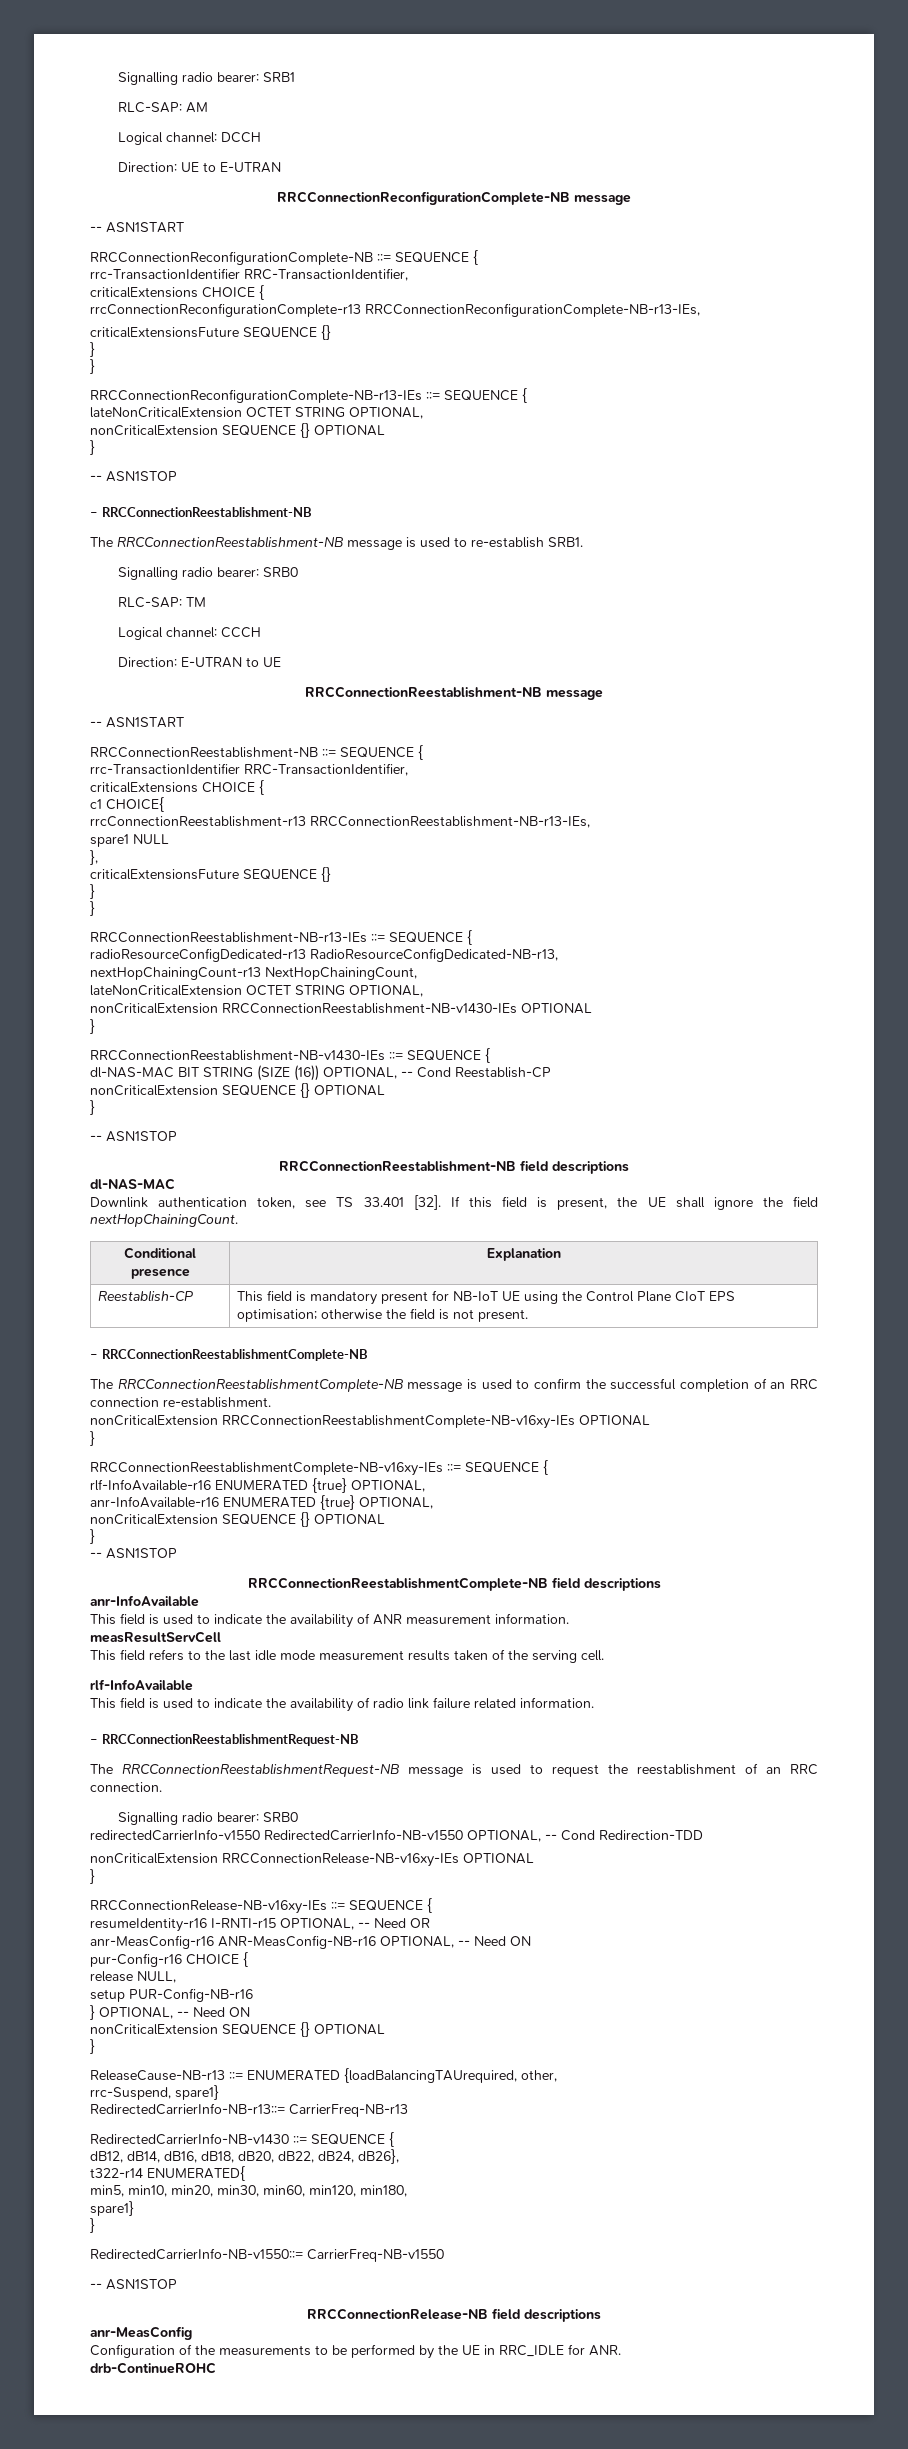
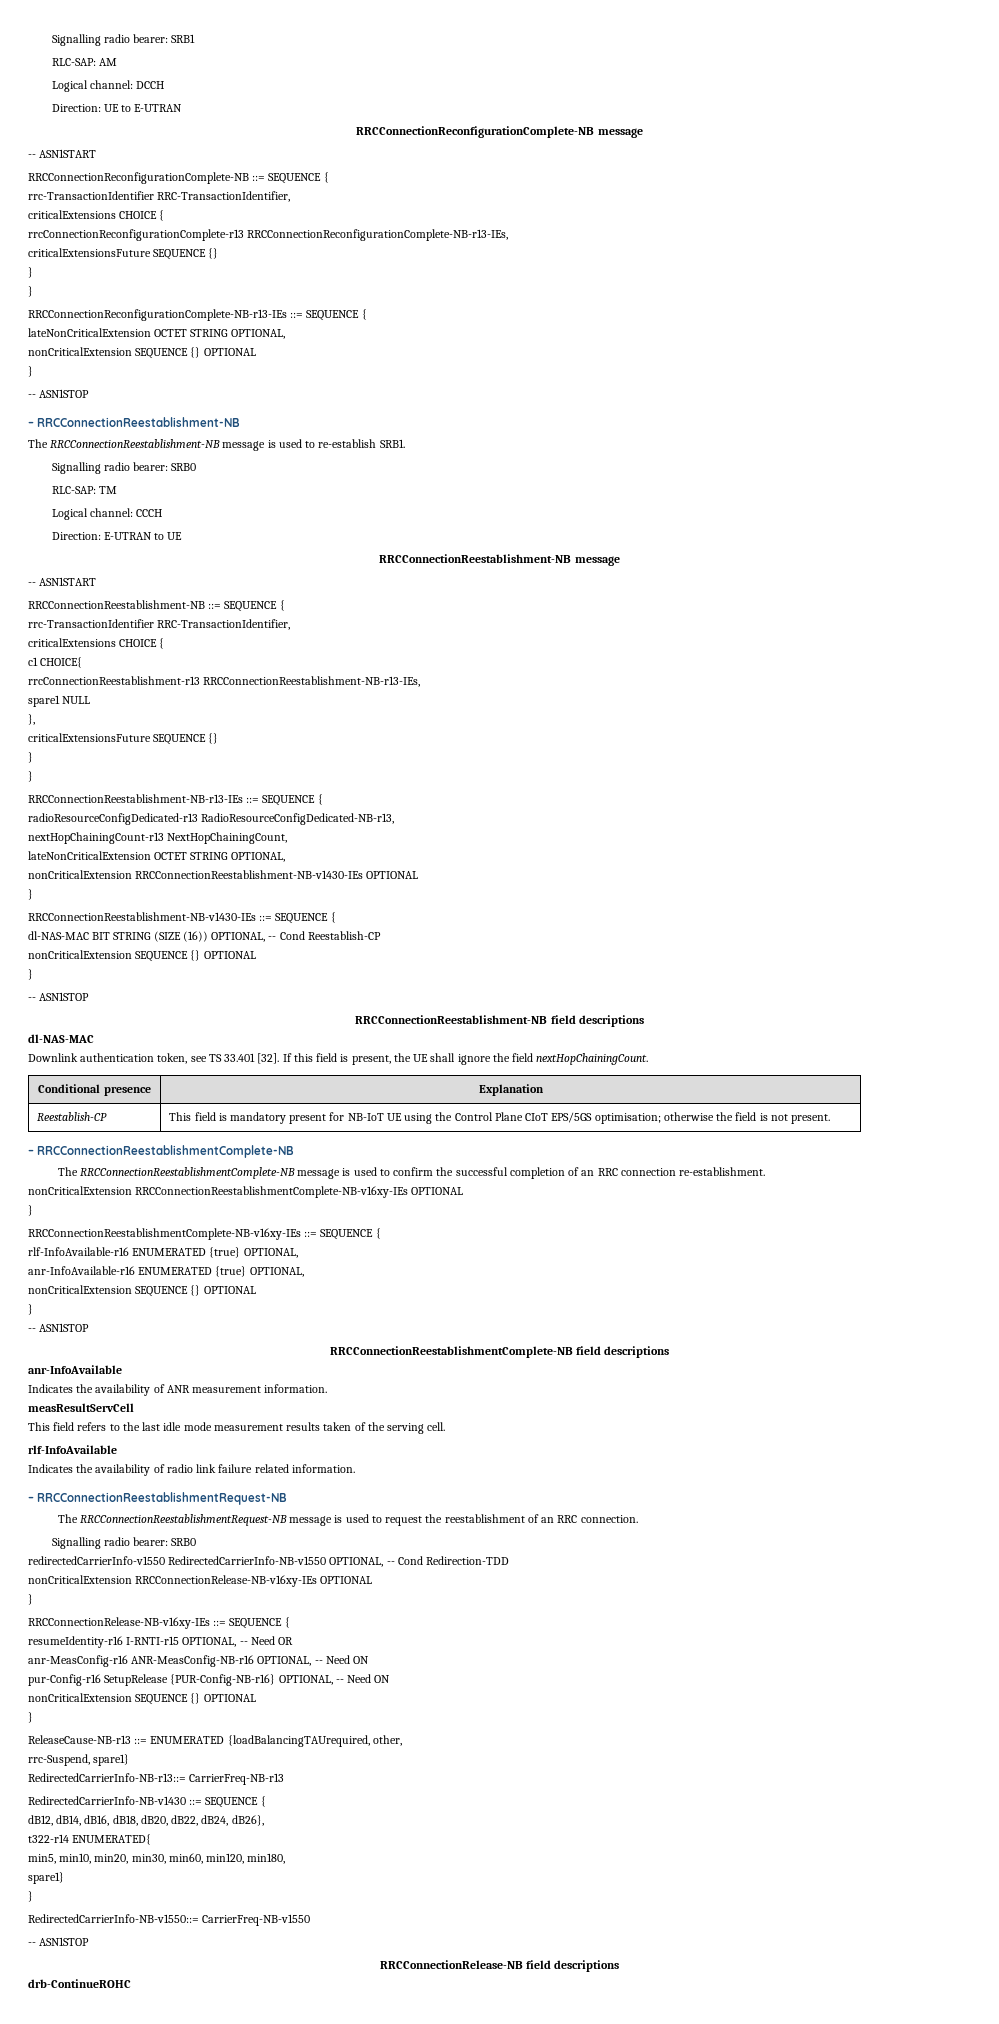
[709,1291,736,1301] EPS -> [551,1112,593,1123] EPS/5GS
[90,1613,262,1625] This field is used to indicate -> [28,1384,73,1393] Indicates
[90,1697,262,1709] This field is used to indicate -> [28,1464,73,1473] Indicates
[186,1952,248,1967] [90,1971,176,1983] [90,1988,253,2002] [90,2005,95,2020] CHOICE { // release NULL, // setup PUR-Config-NB-r16 // } -> [104,1674,276,1686] SetupRelease {PUR-Config-NB-r16}
[90,2326,192,2340] [90,2344,621,2359] // anr-MeasConfig // Configuration of the measurements to be performed by the UE in RRC_IDLE for ANR. -> (620, 1966) none

